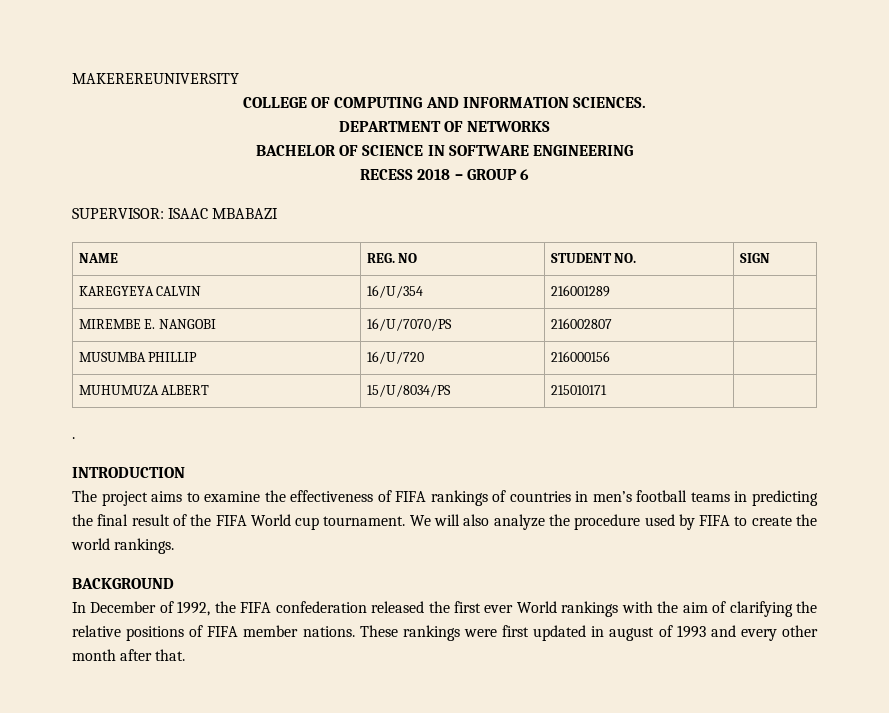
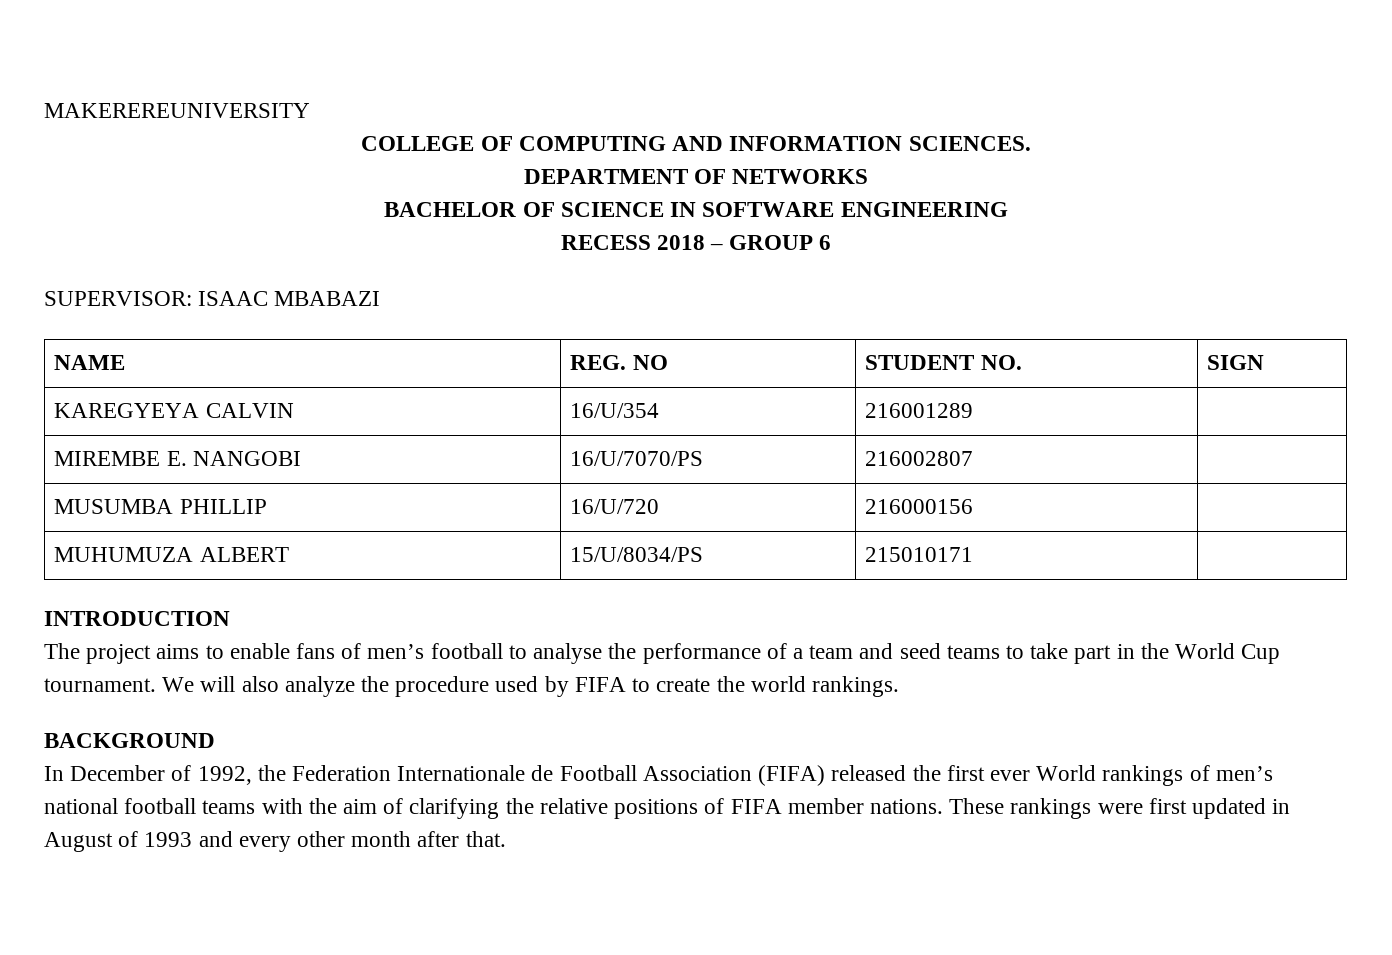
[72,437,75,439] // . -> (974, 554) none
[204,490,818,506] [72,514,320,530] examine the effectiveness of FIFA rankings of countries in men’s football teams in predicting the final result of the FIFA World cup -> [229,643,1281,664] enable fans of men’s football to analyse the performance of a team and seed teams to take part in the World Cup
[240,601,367,613] FIFA confederation -> [292,765,826,786] Federation Internationale de Football Association (FIFA)
(619, 609) none -> [1189,765,1273,781] [44,798,256,814] of men’s national football teams
[609,627,655,641] august -> [44,832,113,852] August

